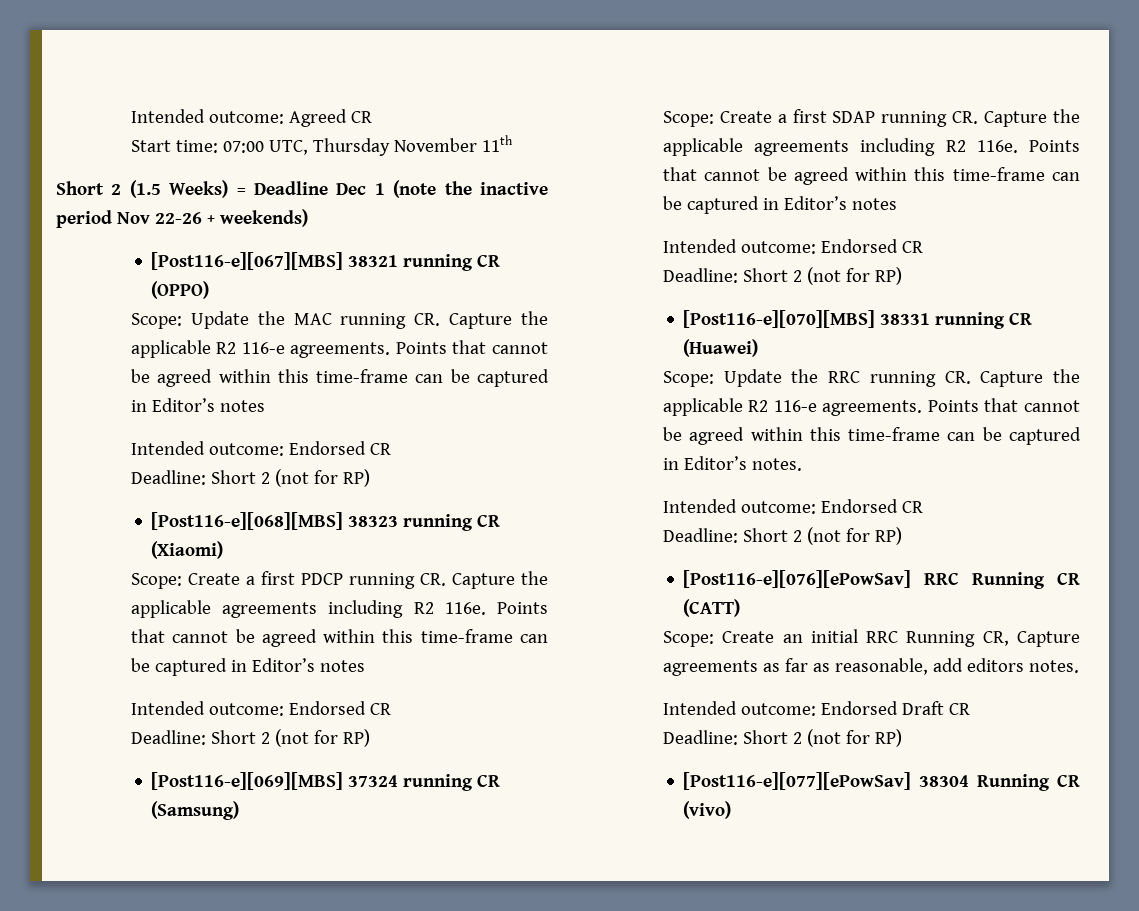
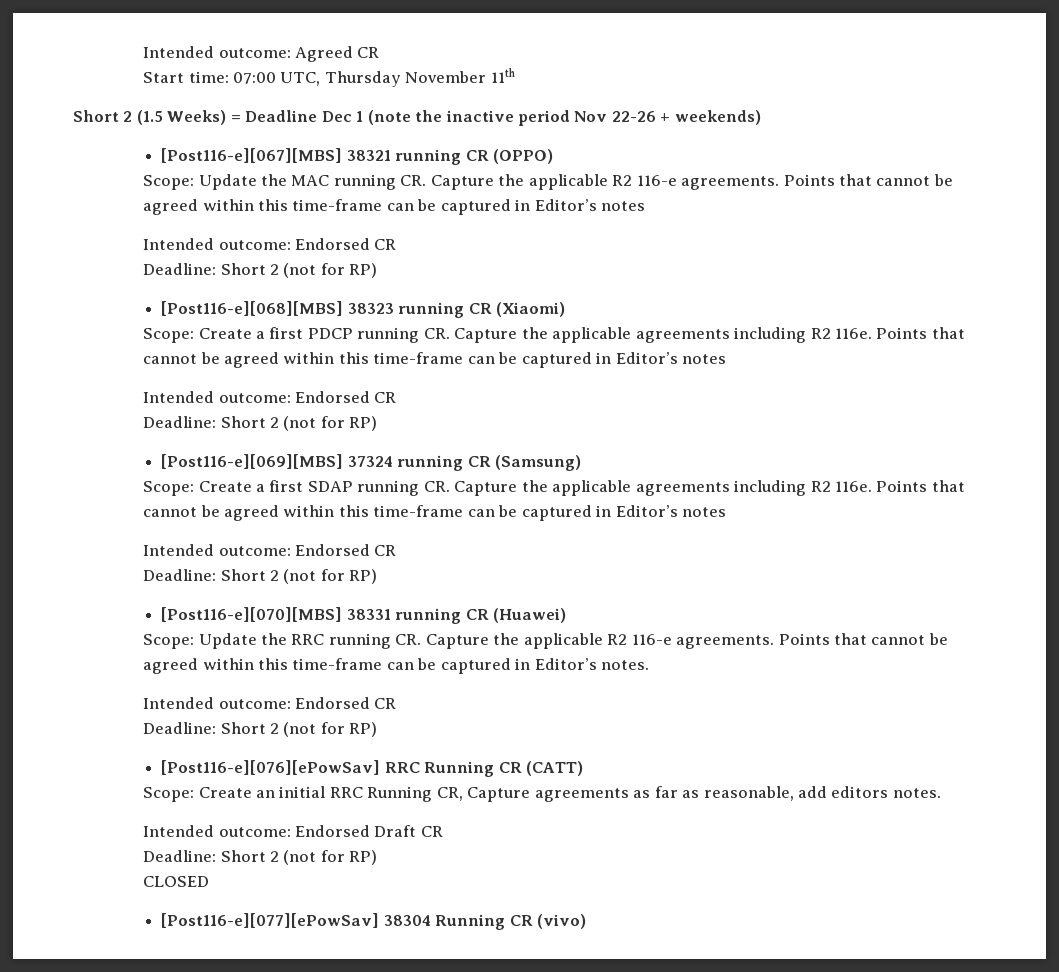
(902, 738) none -> [143,876,210,887] // CLOSED

